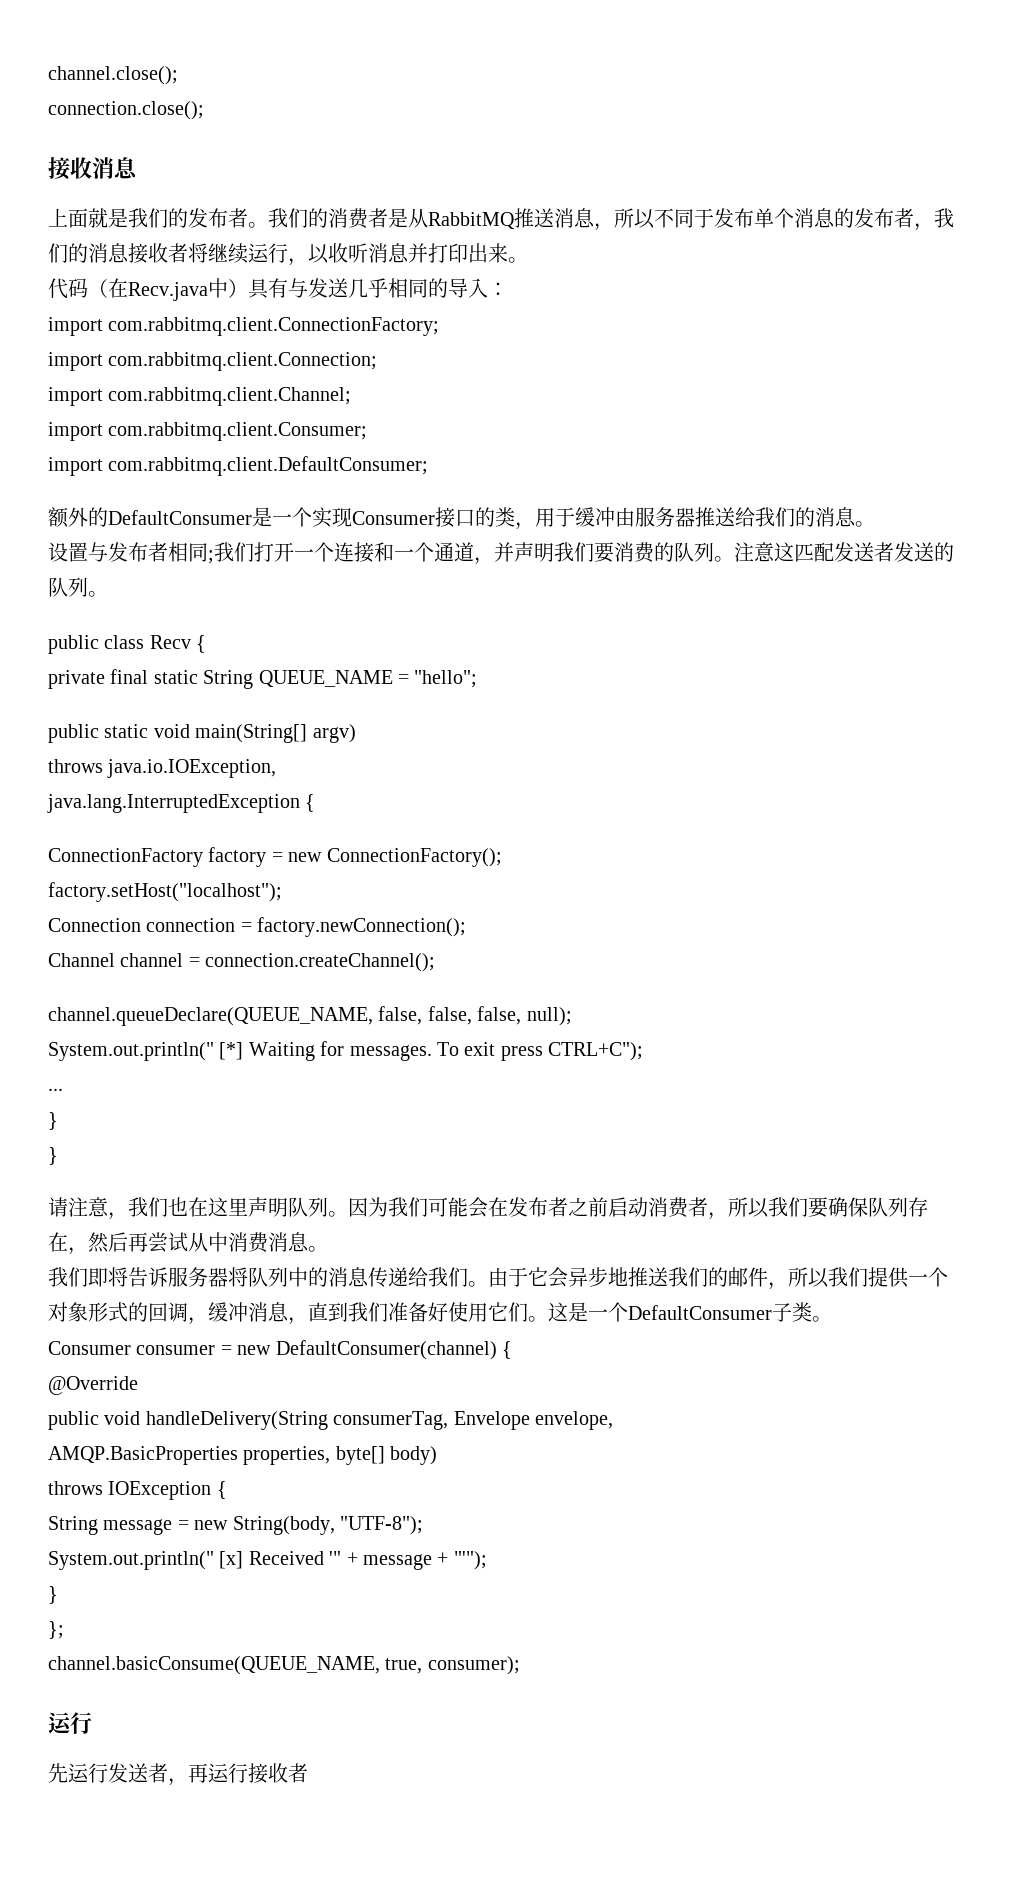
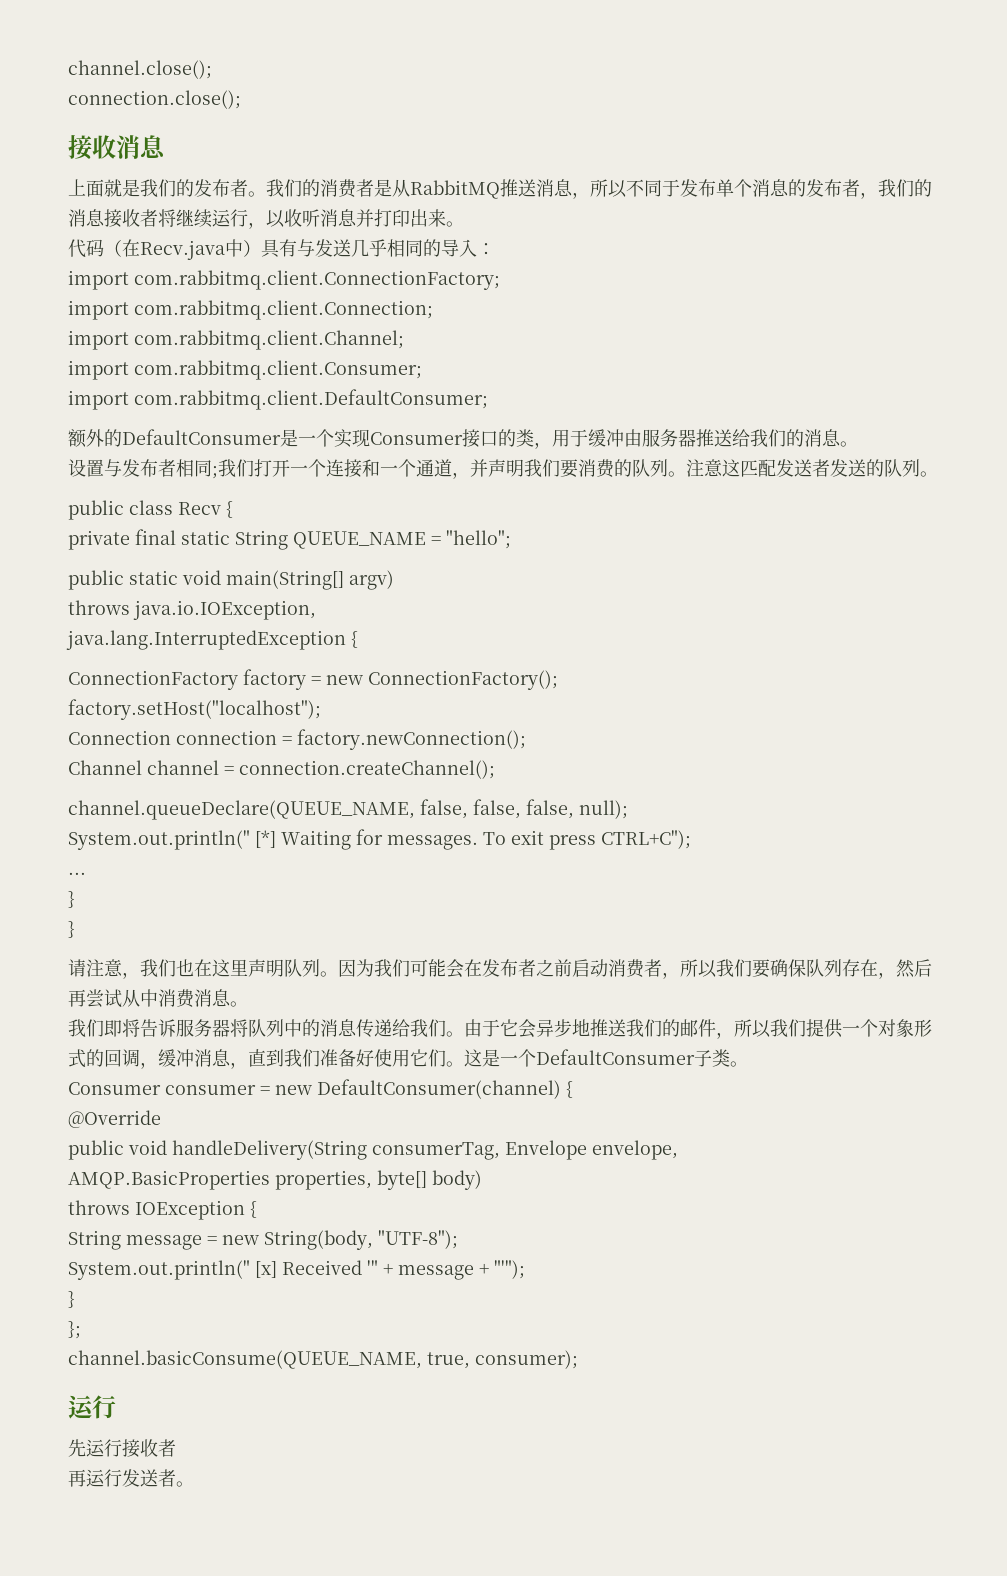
[108,1763,308,1786] 发送者，再运行接收者 -> [122,1439,176,1458] [68,1469,194,1487] 接收者 // 再运行发送者。

